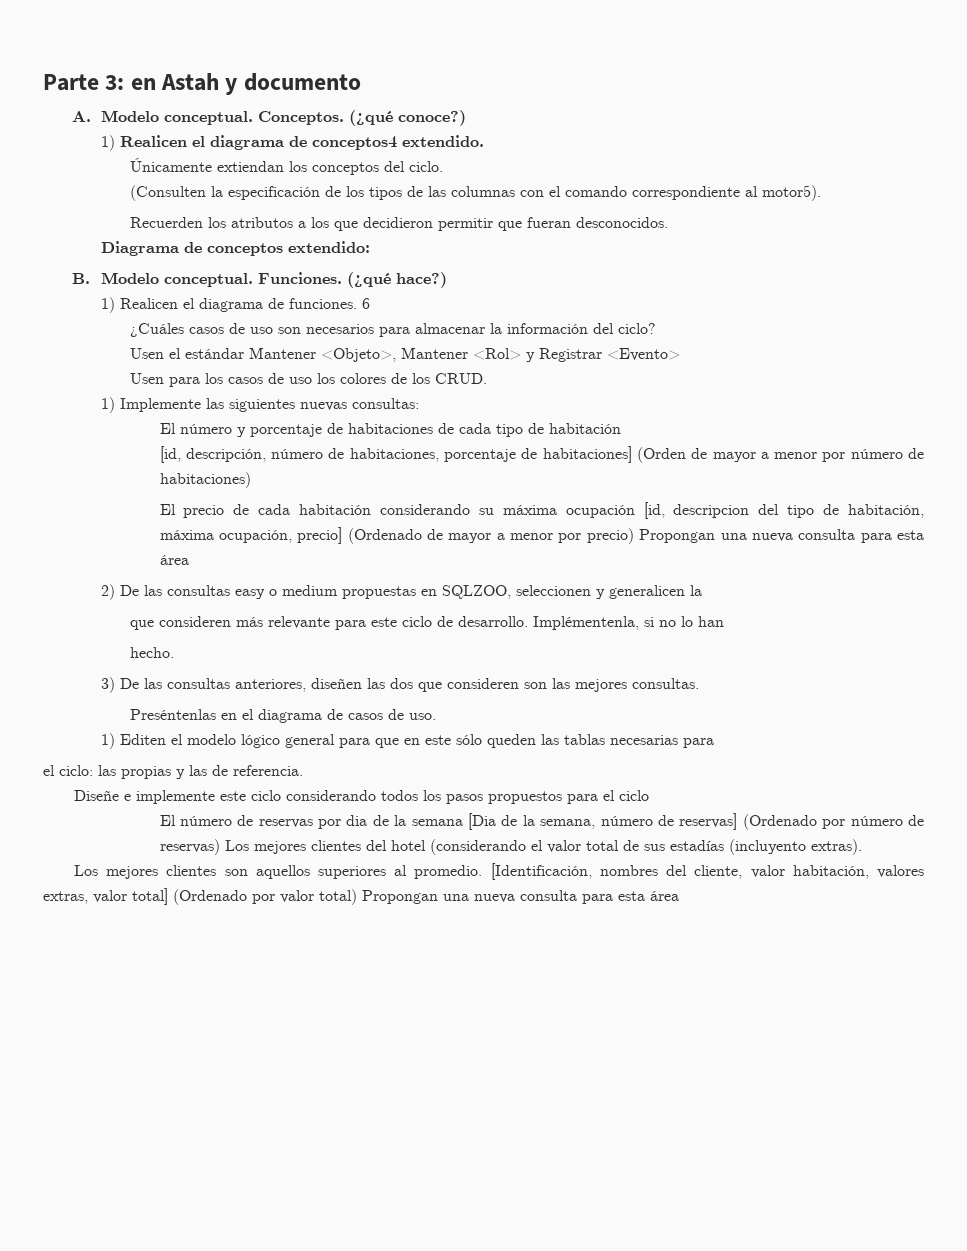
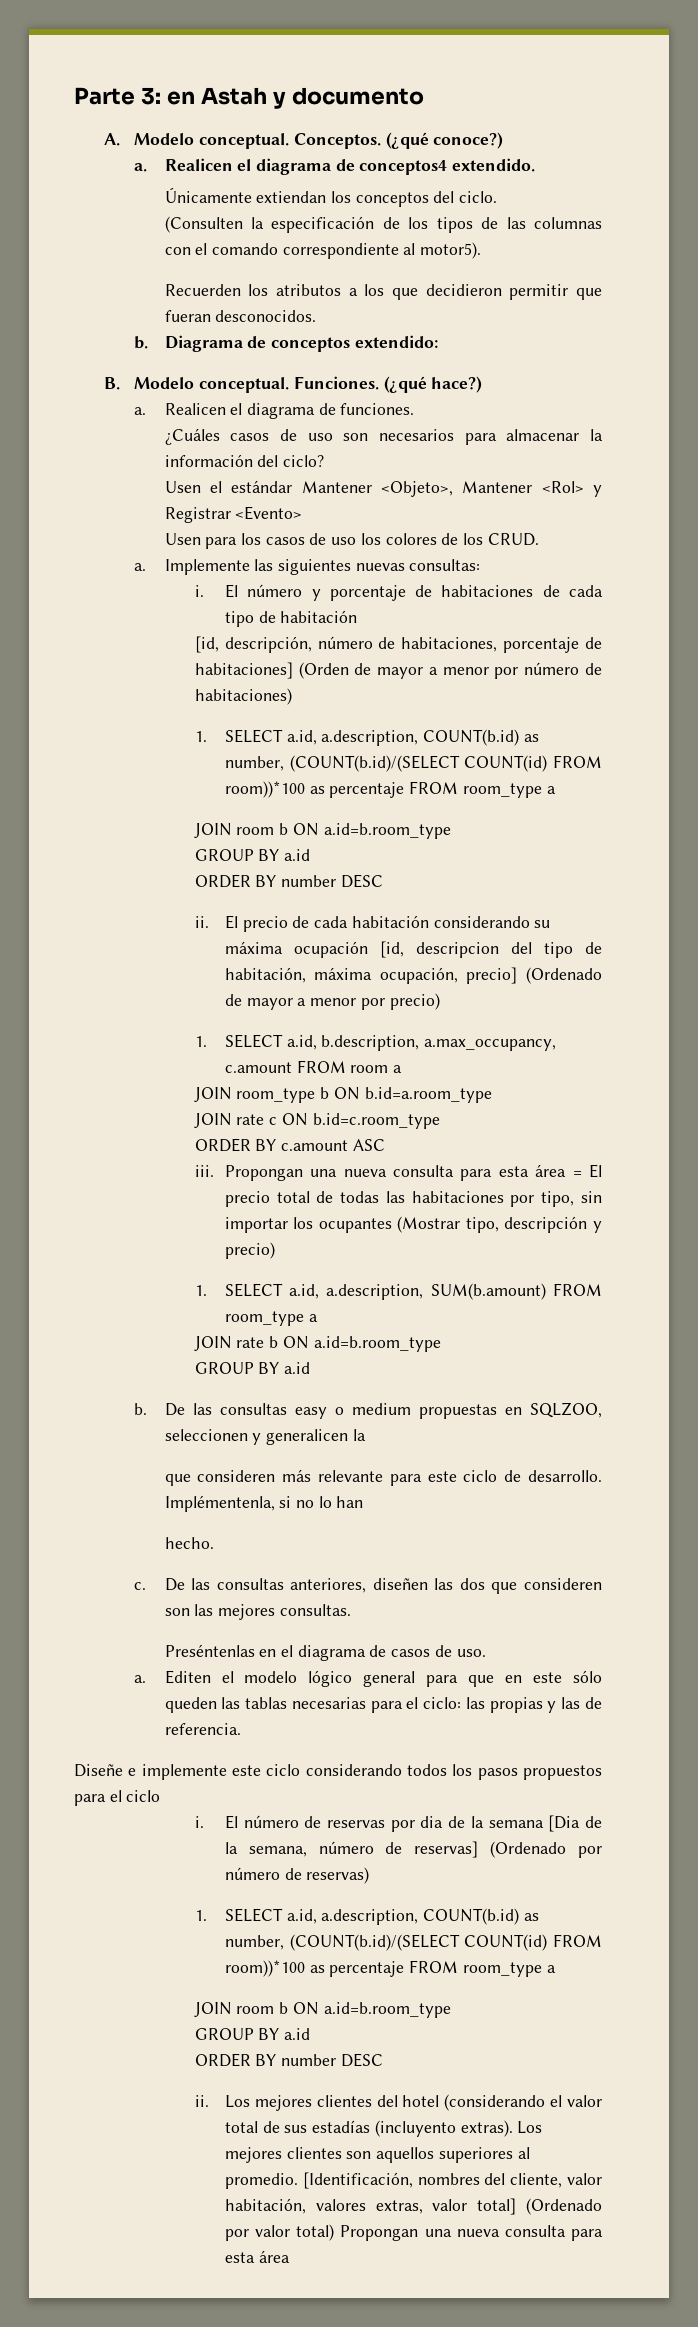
[101,135,116,151] 1) -> [134,163,148,172] a.
(669, 222) none -> [134,336,149,349] b.
[101,297,116,313] 1) -> [134,407,147,415] a.
[362,298,371,309] 6 -> (415, 409) none
[101,397,116,413] 1) -> [134,563,147,571] a.
(420, 403) none -> [194,585,204,597] i.
(251, 480) none -> [194,729,539,746] [224,755,602,772] [224,781,556,798] [193,823,451,839] [194,849,311,861] [194,874,383,888] [194,916,209,928] 1. SELECT a.id, a.description, COUNT(b.id) as number, (COUNT(b.id)/(SELECT COUNT(id) FROM room))*100 as percentaje FROM room_type a // JOIN room b ON a.id=b.room_type // GROUP BY a.id // ORDER BY number DESC // ii.
[639,529,925,543] [159,555,189,565] [101,584,116,600] Propongan una nueva consulta para esta área // 2) -> [194,1034,557,1051] [224,1060,403,1073] [193,1087,492,1103] [193,1113,440,1129] [194,1138,385,1152] [194,1164,602,1181] [224,1191,602,1207] [224,1216,603,1233] [224,1242,275,1259] [194,1283,602,1300] [224,1311,318,1326] [193,1336,441,1352] [194,1362,311,1374] [134,1403,148,1415] // 1. SELECT a.id, b.description, a.max_occupancy, c.amount FROM room a // JOIN room_type b ON b.id=a.room_type // JOIN rate c ON b.id=c.room_type // ORDER BY c.amount ASC // iii. Propongan una nueva consulta para esta área = El precio total de todas las habitaciones por tipo, sin importar los ocupantes (Mostrar tipo, descripción y precio) // 1. SELECT a.id, a.description, SUM(b.amount) FROM room_type a // JOIN rate b ON a.id=b.room_type // GROUP BY a.id // b.
[101,677,116,693] 3) -> [134,1582,147,1590] c.
[101,733,116,749] 1) -> [134,1675,147,1683] a.
(715, 743) // -> (403, 1707) none
(649, 795) none -> [194,1816,204,1828] i.
(220, 847) none -> [194,1908,539,1925] [224,1934,602,1951] [224,1960,556,1977] [193,2002,451,2018] [194,2028,311,2040] [194,2053,383,2067] [194,2095,209,2107] // 1. SELECT a.id, a.description, COUNT(b.id) as number, (COUNT(b.id)/(SELECT COUNT(id) FROM room))*100 as percentaje FROM room_type a // JOIN room b ON a.id=b.room_type // GROUP BY a.id // ORDER BY number DESC // ii.
(862, 847) // -> (513, 2128) none

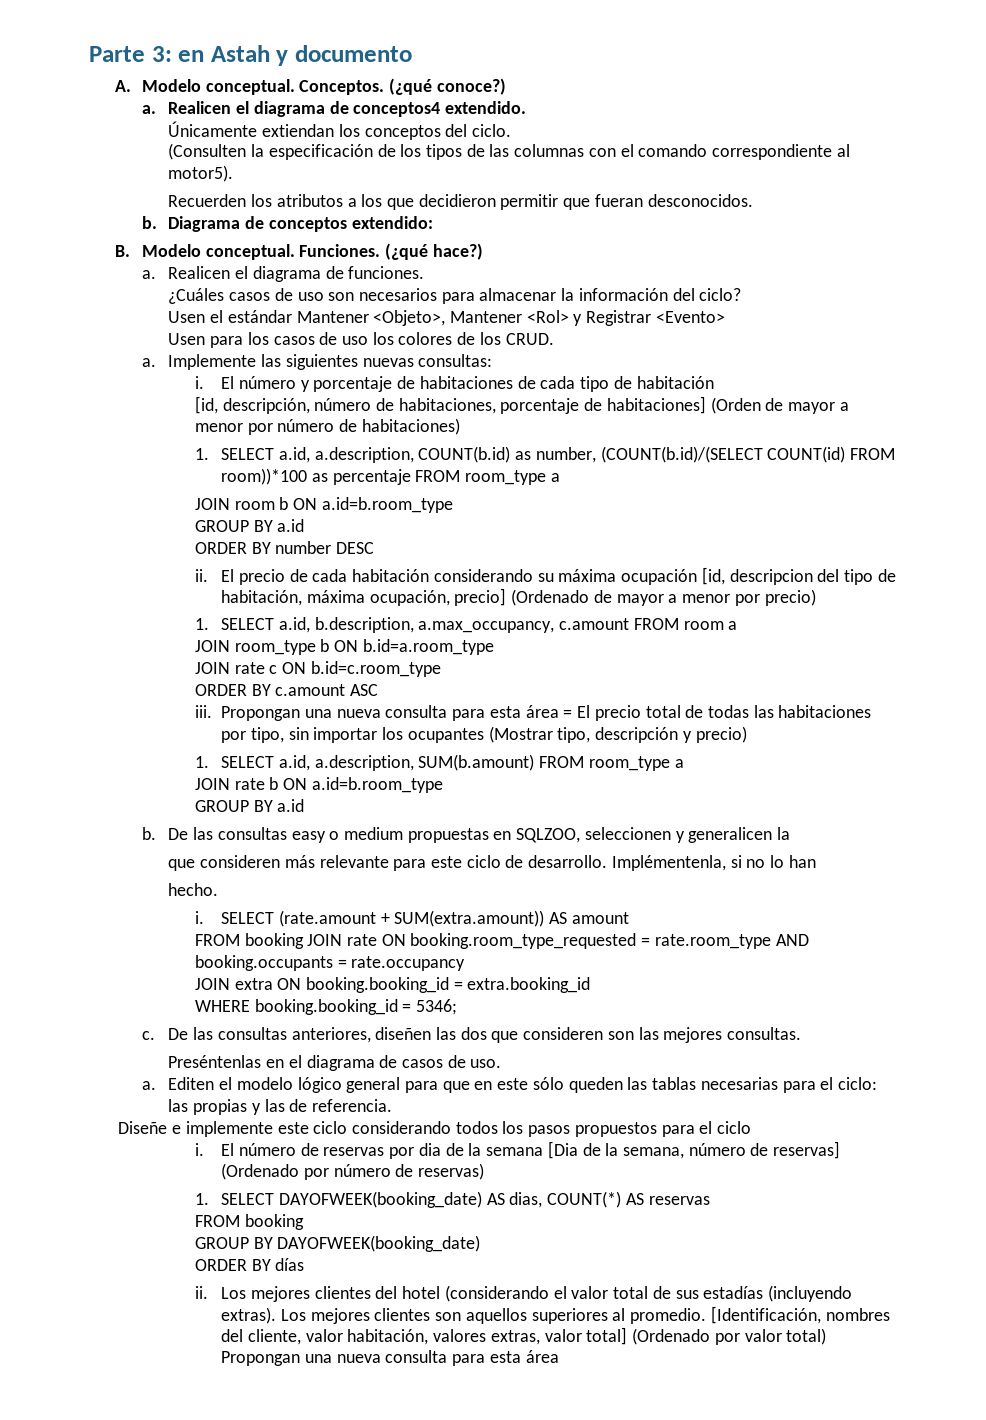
(214, 1543) none -> [194,910,629,927] [194,933,809,949] [194,955,466,971] [194,977,591,993] [194,999,457,1015] // i. SELECT (rate.amount + SUM(extra.amount)) AS amount // FROM booking JOIN rate ON booking.room_type_requested = rate.room_type AND booking.occupants = rate.occupancy // JOIN extra ON booking.booking_id = extra.booking_id // WHERE booking.booking_id = 5346;
[286,1908,539,1925] [224,1934,602,1951] [224,1960,556,1977] [193,2002,451,2018] [194,2028,311,2040] [194,2053,383,2067] a.id, a.description, COUNT(b.id) as number, (COUNT(b.id)/(SELECT COUNT(id) FROM room))*100 as percentaje FROM room_type a // JOIN room b ON a.id=b.room_type // GROUP BY a.id // ORDER BY number DESC -> [278,1191,710,1208] [194,1214,304,1230] [194,1235,481,1252] [194,1258,305,1271] DAYOFWEEK(booking_date) AS dias, COUNT(*) AS reservas // FROM booking // GROUP BY DAYOFWEEK(booking_date) // ORDER BY días
[374,2120,456,2137] (incluyento -> [767,1285,852,1302] (incluyendo

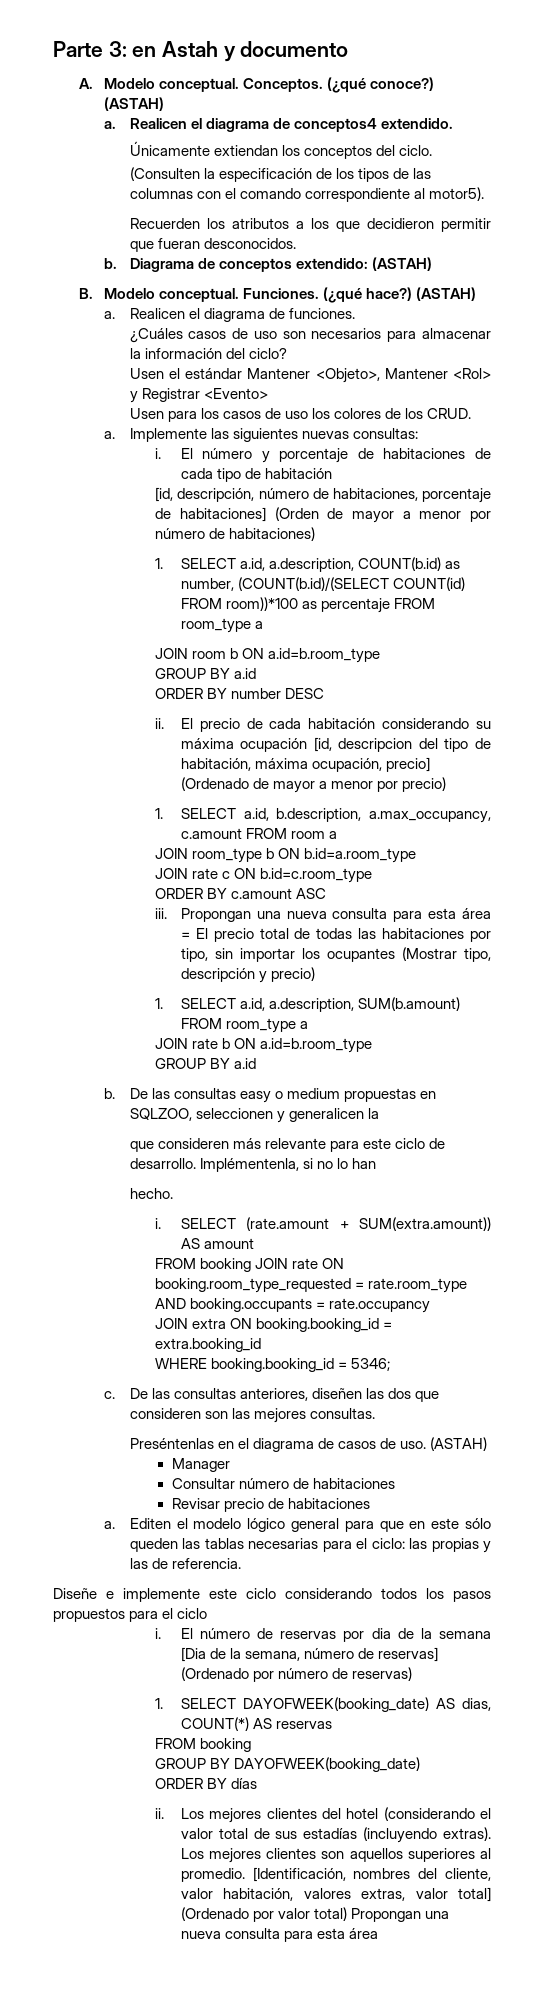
(506, 86) none -> [104,97,165,111] (ASTAH)
(433, 222) none -> [371,257,432,271] (ASTAH)
(483, 251) none -> [416,287,477,301] (ASTAH)
(502, 1063) none -> [430,1437,488,1451] [171,1458,230,1472] [171,1478,395,1489] [171,1498,370,1512] (ASTAH) // Manager // Consultar número de habitaciones // Revisar precio de habitaciones

